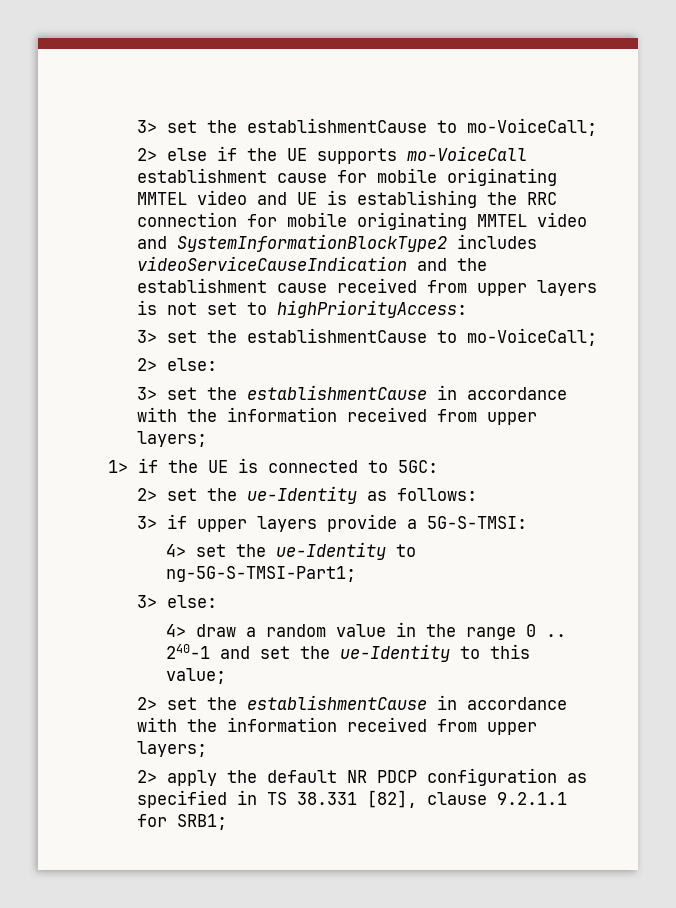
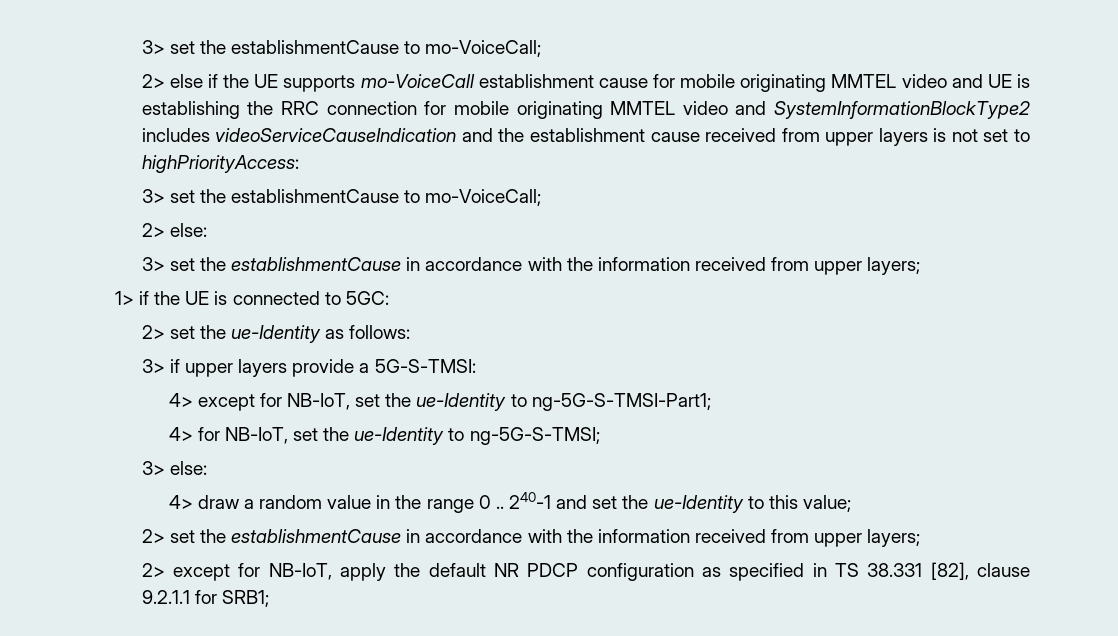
(186, 550) none -> [197,393,351,411] except for NB-IoT,
(356, 574) none -> [168,427,600,445] // 4> for NB-IoT, set the ue-Identity to ng-5G-S-TMSI;
(157, 776) none -> [173,563,332,581] except for NB-IoT,

